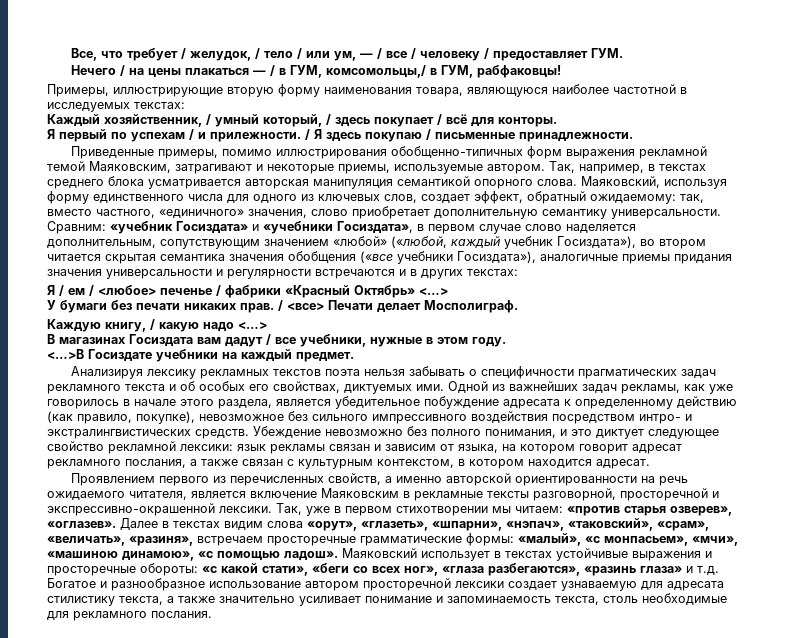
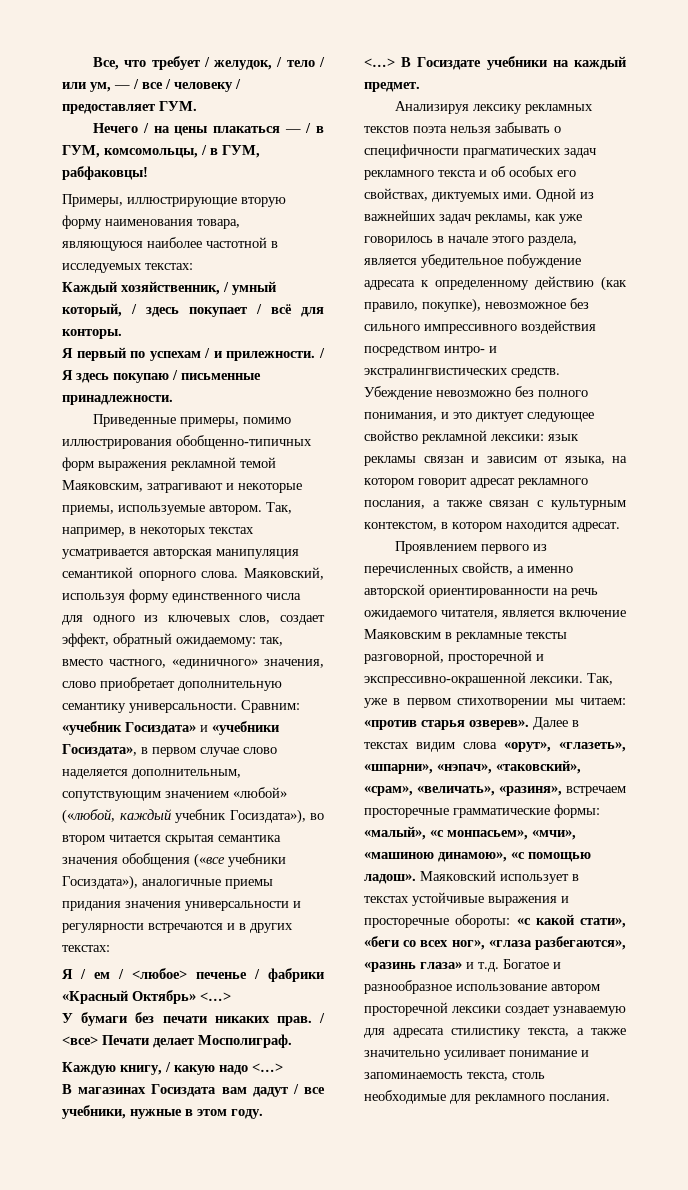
[325,65,426,78] комсомольцы,/ -> [104,145,207,158] комсомольцы, /
[659,164,706,171] [47,176,144,189] текстах среднего блока -> [140,527,254,537] некоторых текстах
[47,349,84,359] <…>В -> [364,57,412,67] <…> В
[670,506,732,516] [47,521,116,528] озверев», «оглазев». -> [469,720,529,730] озверев».

